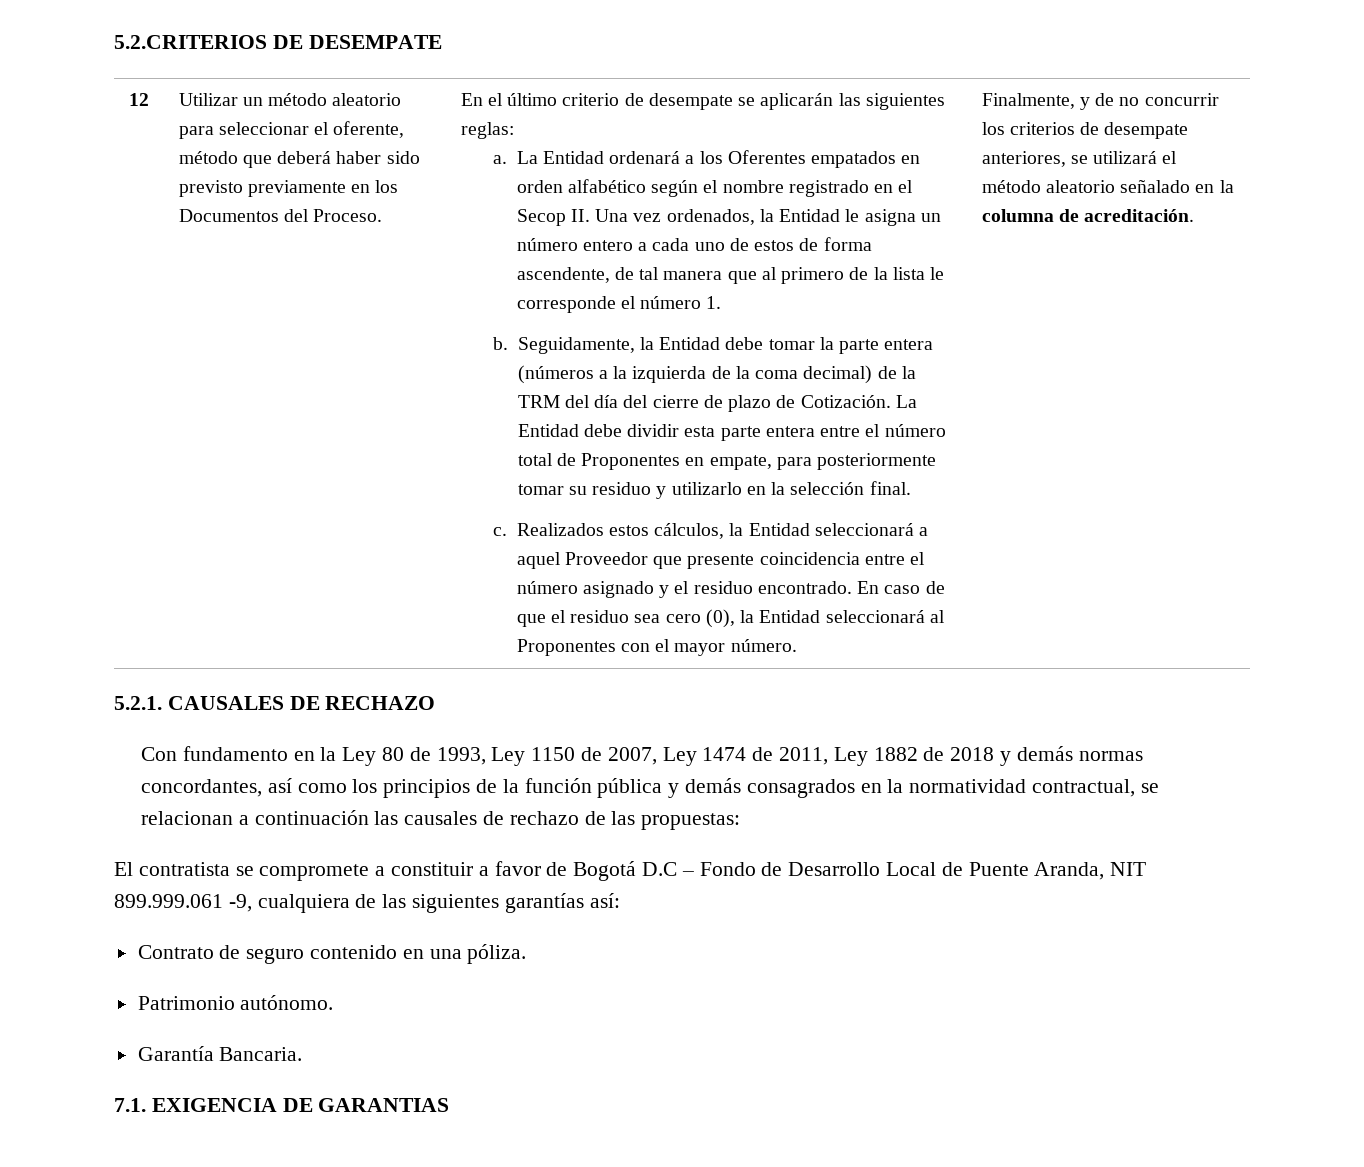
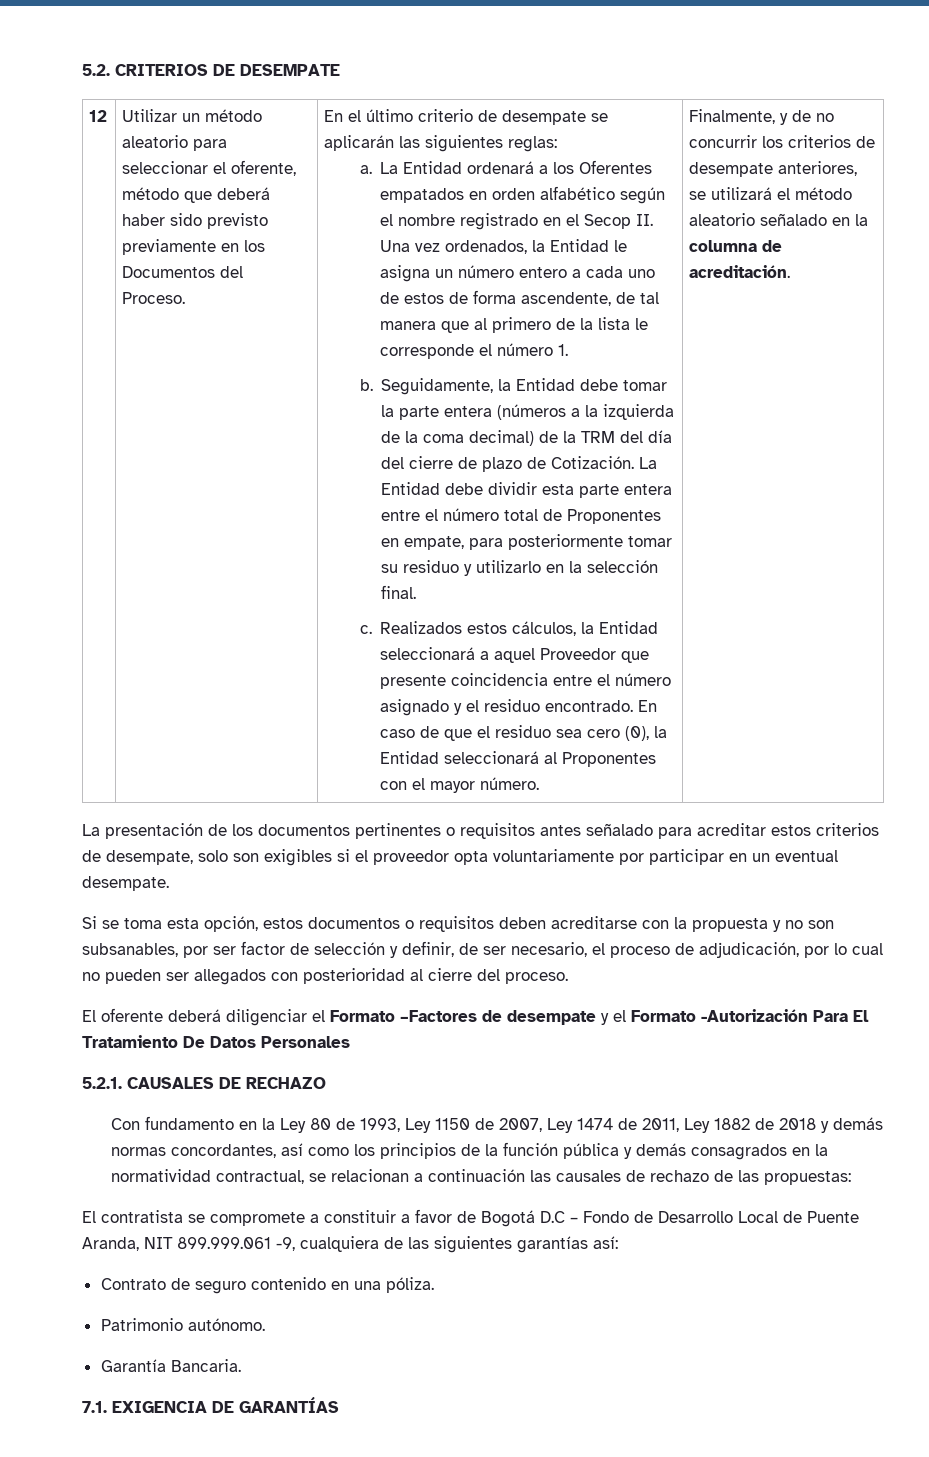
[114,35,267,49] 5.2.CRITERIOS -> [82,64,208,76] 5.2. CRITERIOS
(1195, 215) none -> [82,823,879,839] [82,849,838,866] [82,876,169,891] [82,916,834,932] [82,941,883,958] [82,968,568,985] [82,1008,869,1026] [82,1035,350,1048] // La presentación de los documentos pertinentes o requisitos antes señalado para acreditar estos criterios de desempate, solo son exigibles si el proveedor opta voluntariamente por participar en un eventual desempate. // Si se toma esta opción, estos documentos o requisitos deben acreditarse con la propuesta y no son subsanables, por ser factor de selección y definir, de ser necesario, el proceso de adjudicación, por lo cual no pueden ser allegados con posterioridad al cierre del proceso. // El oferente deberá diligenciar el Formato –Factores de desempate y el Formato -Autorización Para El Tratamiento De Datos Personales
[318,1098,450,1112] GARANTIAS -> [239,1397,339,1413] GARANTÍAS

